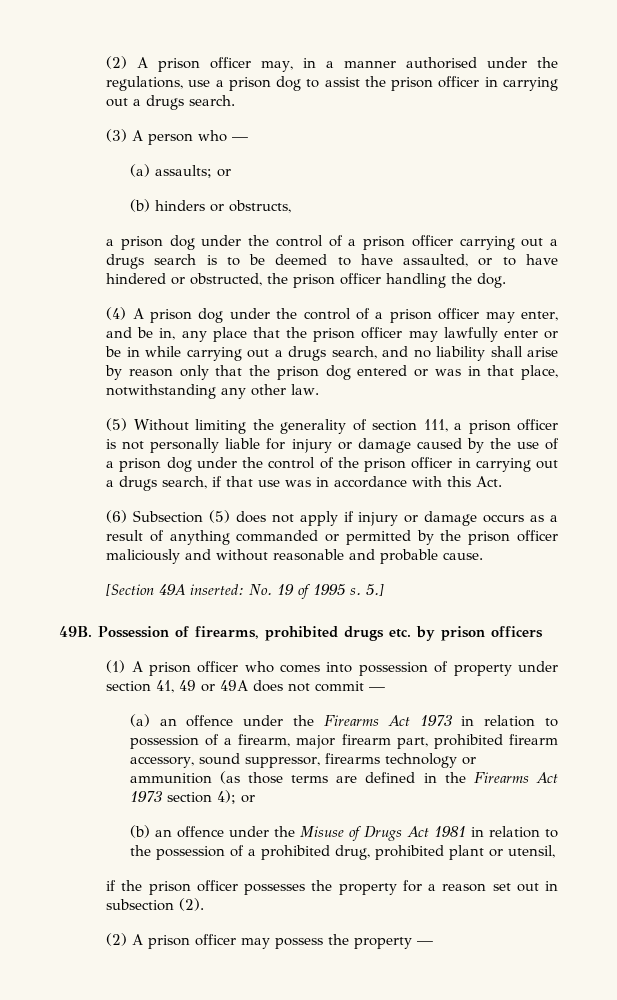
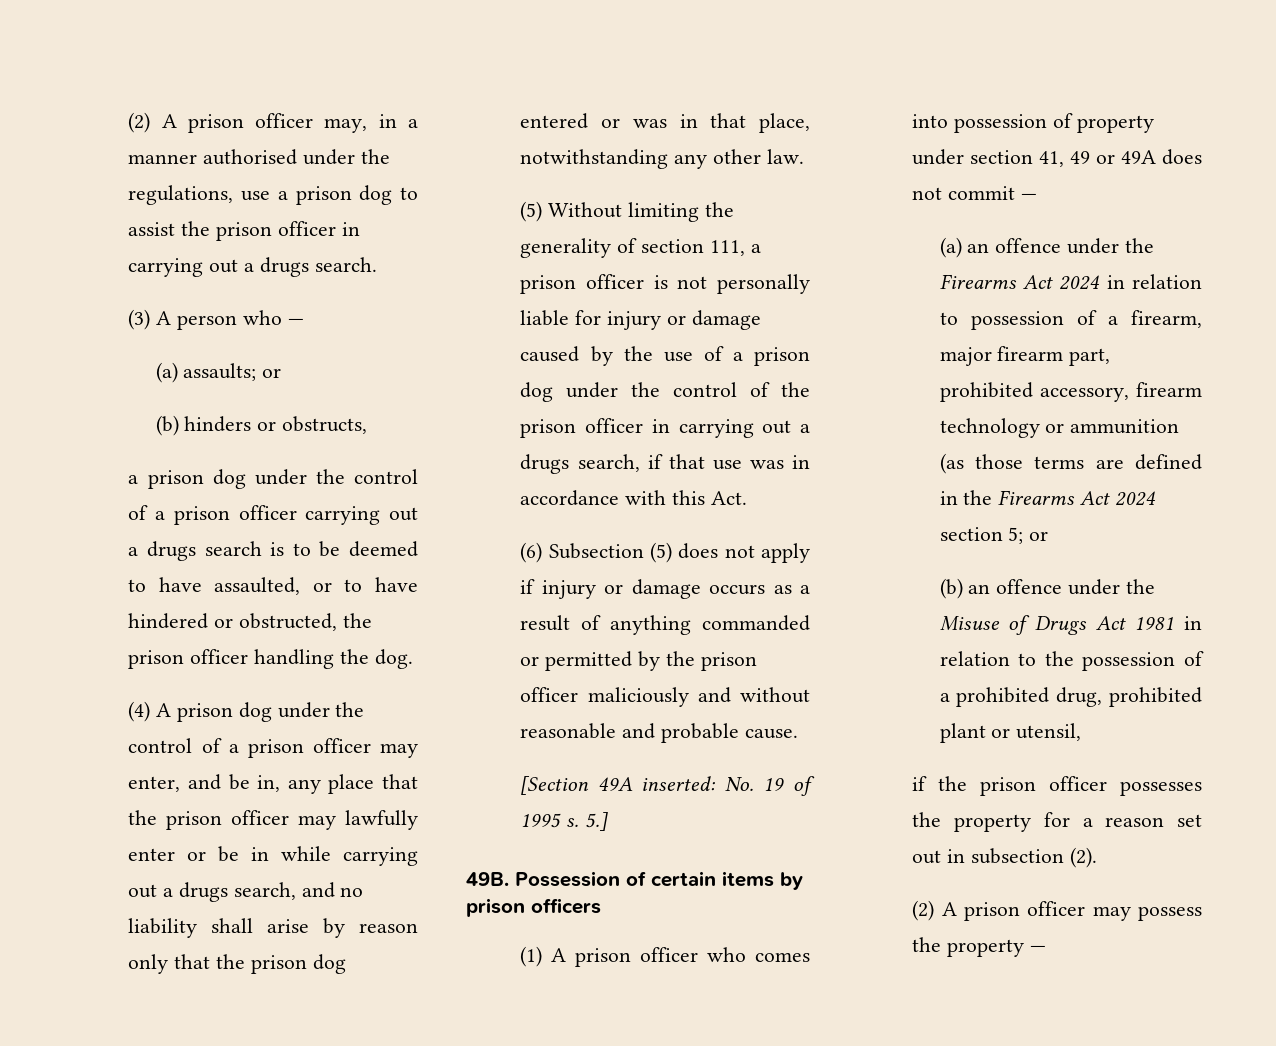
[195,626,411,641] firearms, prohibited drugs etc. -> [651,871,774,887] certain items
[419,715,452,726] 1973 -> [1059,275,1101,290] 2024
[509,734,558,745] [129,753,380,768] firearm accessory, sound suppressor, firearms -> [1039,382,1202,402] accessory, firearm
[129,790,236,804] 1973 section 4); -> [1114,491,1156,506] [939,527,1024,544] 2024 section 5;

